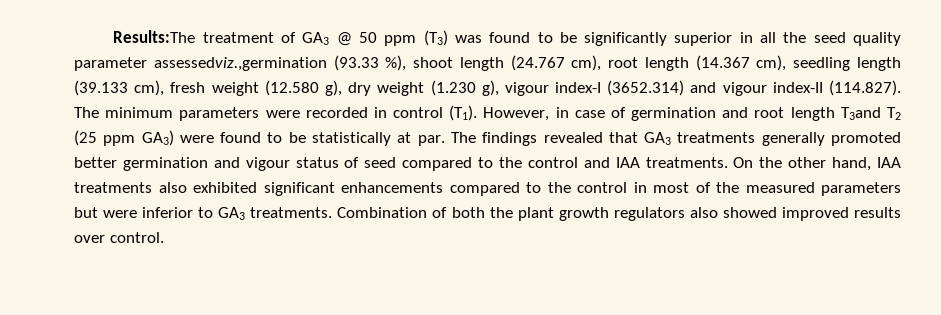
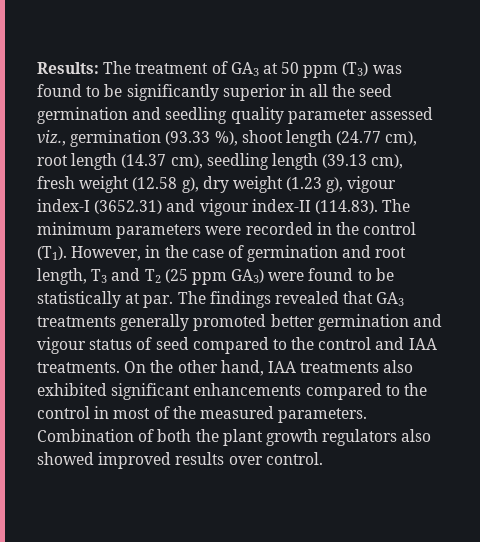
[113,30,196,43] Results:The -> [37,61,132,74] Results: The
[336,32,352,46] @ -> [262,63,278,74] at
[852,32,901,46] [74,57,327,71] quality parameter assessedviz.,germination -> [37,107,433,124] [37,130,162,147] germination and seedling quality parameter assessed viz., germination
[510,55,565,71] (24.767 -> [336,131,382,145] (24.77
[695,55,750,71] (14.367 -> [121,154,167,168] (14.37
[74,80,128,96] (39.133 -> [322,154,368,168] (39.13
[264,80,319,96] (12.580 -> [132,177,178,191] (12.58
[430,80,476,96] (1.230 -> [286,177,323,191] (1.23
[607,80,685,96] (3652.314) -> [94,200,163,214] (3652.31)
[829,80,901,96] (114.827). -> [314,200,378,214] (114.83).
(387, 112) none -> [335,222,359,235] the
(569, 112) none -> [164,245,188,258] the
[790,107,881,121] length T3and -> [37,268,141,285] length, T3 and
[821,182,901,196] [74,207,333,220] parameters but were inferior to GA3 treatments. -> [278,408,368,423] parameters.

